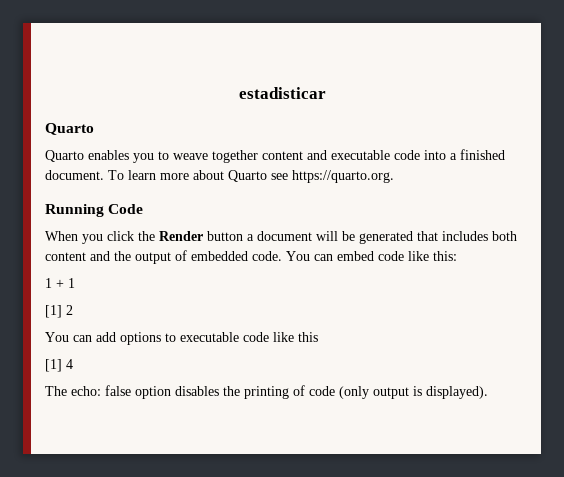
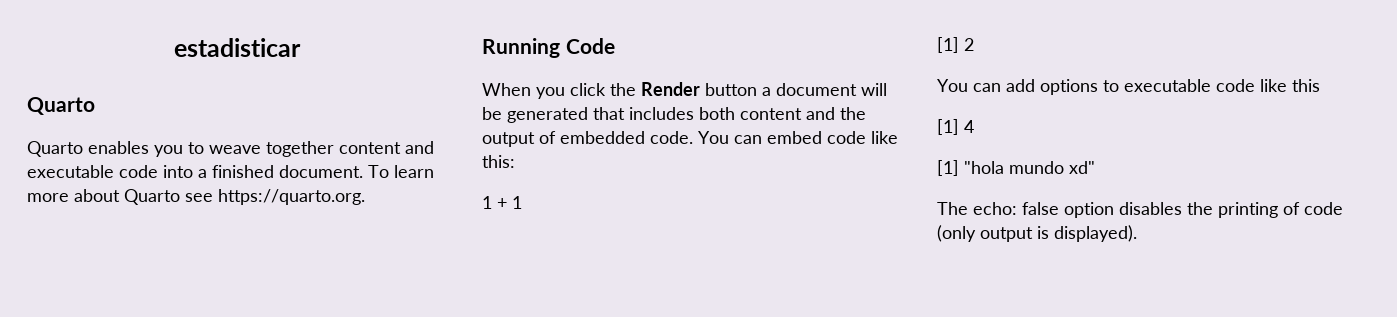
(73, 364) none -> [937,160,1095,176] // [1] "hola mundo xd"

